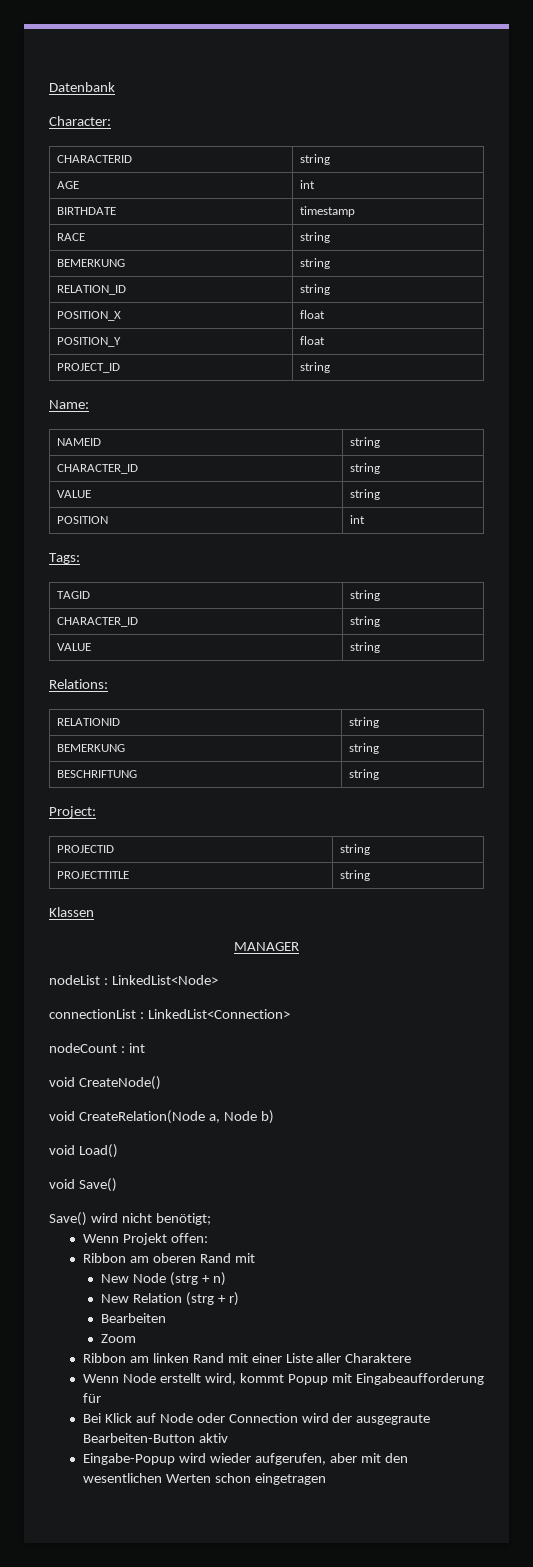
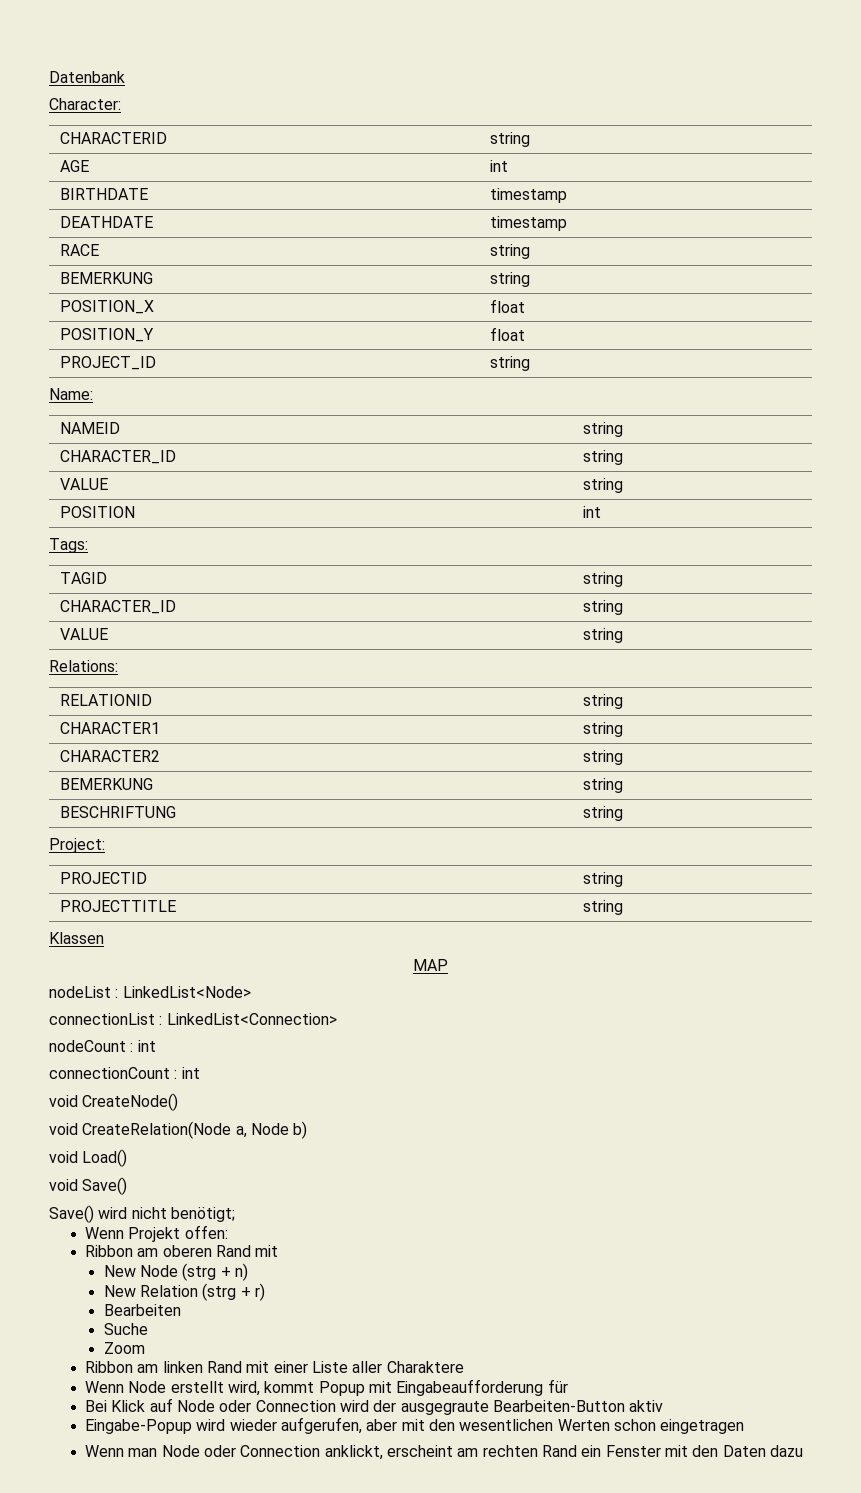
(356, 211) none -> [60,216,154,228] [490,216,568,231] // DEATHDATE | timestamp
[57,285,127,295] [300,284,331,295] // RELATION_ID | string -> (531, 279) none
(380, 722) none -> [60,722,161,734] [583,722,624,737] [60,750,161,762] [583,750,624,765] // CHARACTER1 | string // CHARACTER2 | string
[234,942,299,951] MANAGER -> [413,959,448,971] MAP
(145, 1048) none -> [49,1067,200,1079] // connectionCount : int
(167, 1318) none -> [103,1323,148,1335] // Suche
(326, 1479) none -> [85,1445,803,1460] // Wenn man Node oder Connection anklickt, erscheint am rechten Rand ein Fenster mit den Daten dazu

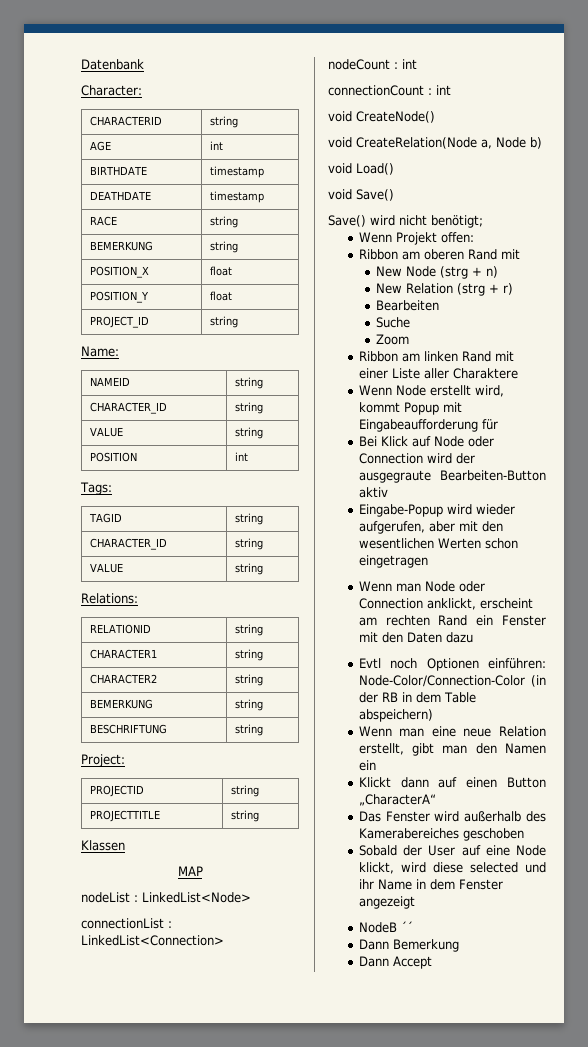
(803, 1451) none -> [358,658,546,671] [358,675,546,687] [358,692,476,703] [358,709,433,722] [358,726,546,737] [358,743,546,756] [358,760,376,771] [358,777,546,788] [358,794,436,806] [358,811,546,822] [358,828,524,841] [358,845,546,856] [358,862,546,874] [358,879,503,890] [358,896,415,909] [358,921,413,933] [358,939,459,952] [358,956,432,969] // Evtl noch Optionen einführen: Node-Color/Connection-Color (in der RB in dem Table abspeichern) // Wenn man eine neue Relation erstellt, gibt man den Namen ein // Klickt dann auf einen Button „CharacterA“ // Das Fenster wird außerhalb des Kamerabereiches geschoben // Sobald der User auf eine Node klickt, wird diese selected und ihr Name in dem Fenster angezeigt // NodeB ´´ // Dann Bemerkung // Dann Accept

